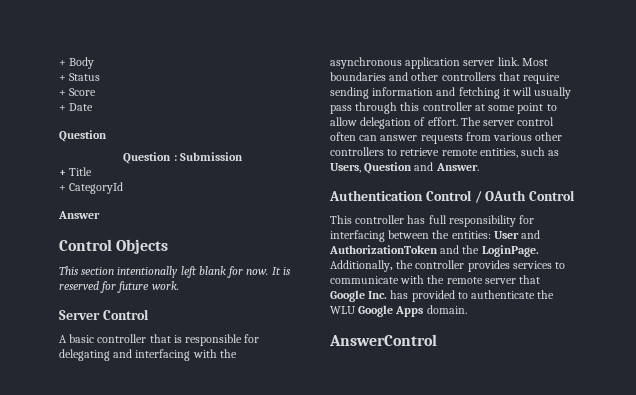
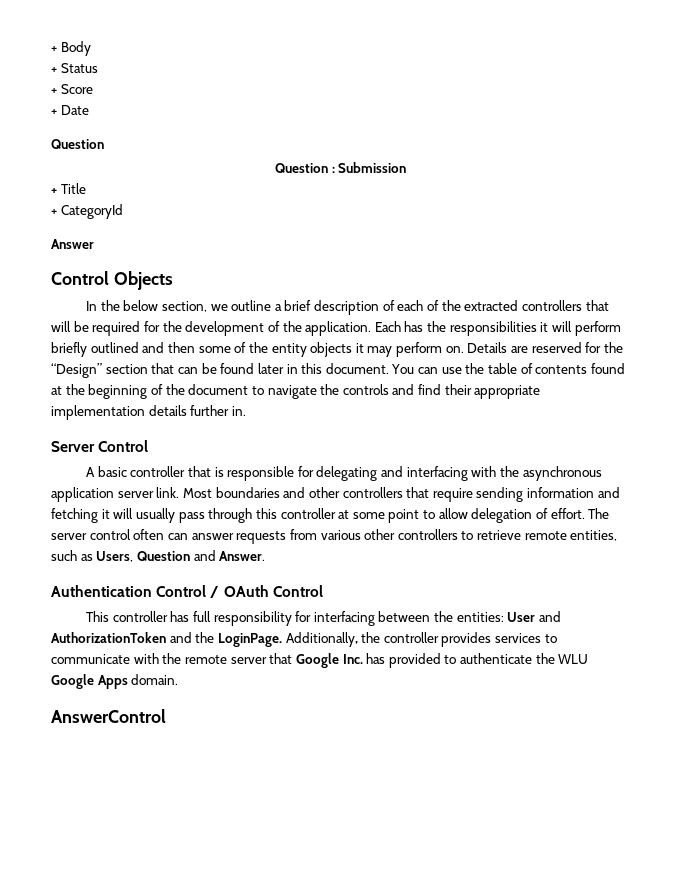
[59,266,291,278] [59,281,179,293] This section intentionally left blank for now. It is reserved for future work. -> [85,300,609,315] [51,321,621,336] [51,342,623,357] [51,363,625,378] [51,384,541,399] [51,405,246,420] In the below section, we outline a brief description of each of the extracted controllers that will be required for the development of the application. Each has the responsibilities it will perform briefly outlined and then some of the entity objects it may perform on. Details are reserved for the “Design” section that can be found later in this document. You can use the table of contents found at the beginning of the document to navigate the controls and find their appropriate implementation details further in.

